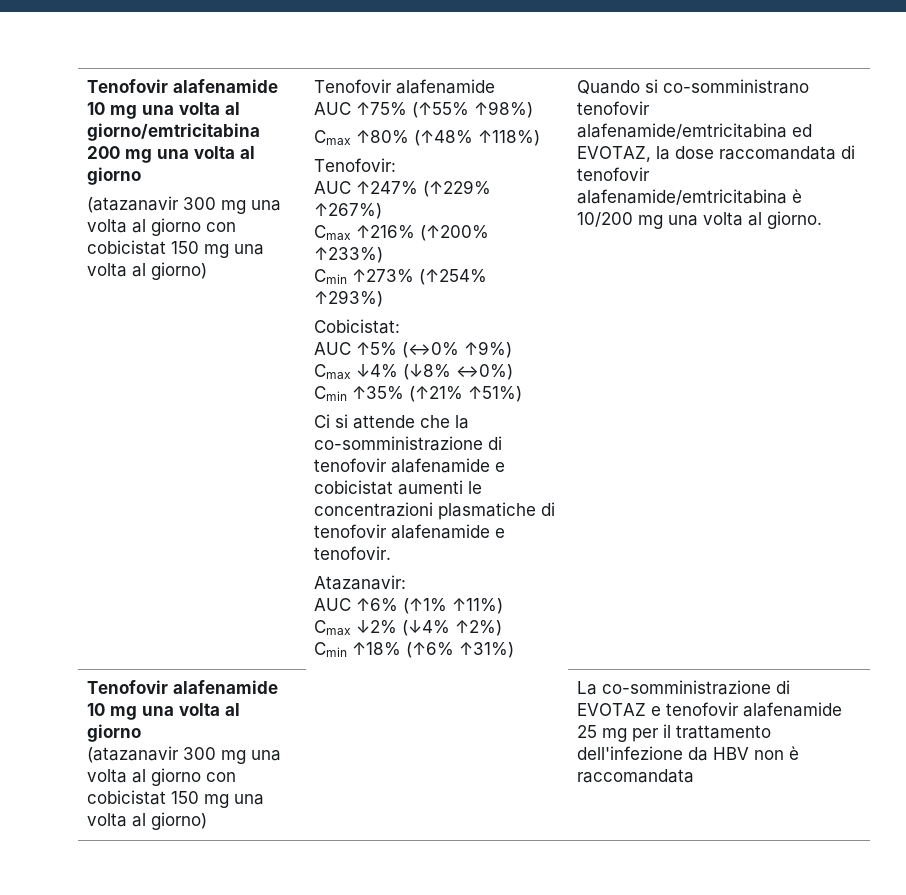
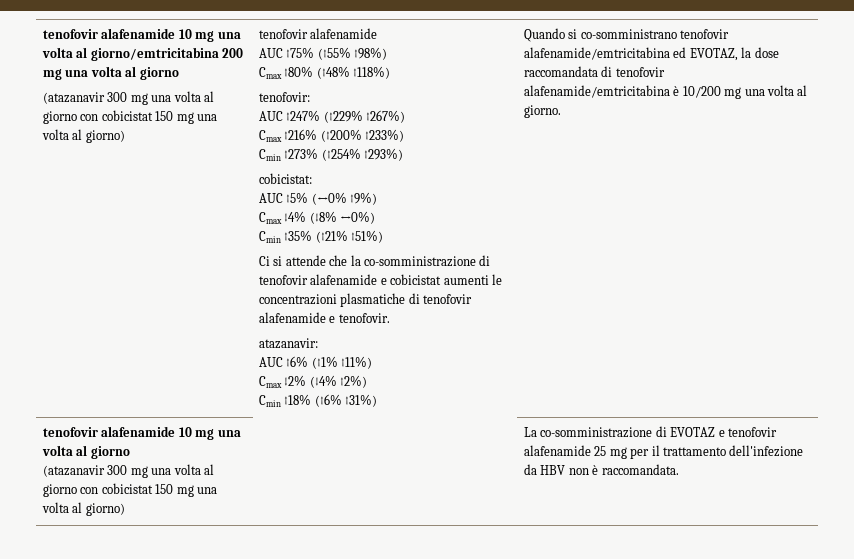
[86,79,168,93] Tenofovir -> [43,29,99,39] tenofovir
[313,79,392,93] Tenofovir -> [259,29,309,39] tenofovir
[313,158,396,172] Tenofovir: -> [259,92,311,102] tenofovir:
[313,319,400,334] Cobicistat: -> [259,173,313,184] cobicistat:
[313,575,406,590] Atazanavir: -> [259,338,319,349] atazanavir:
[86,680,168,694] Tenofovir -> [43,427,99,437] tenofovir
[576,769,694,783] raccomandata -> [601,464,679,475] raccomandata.

